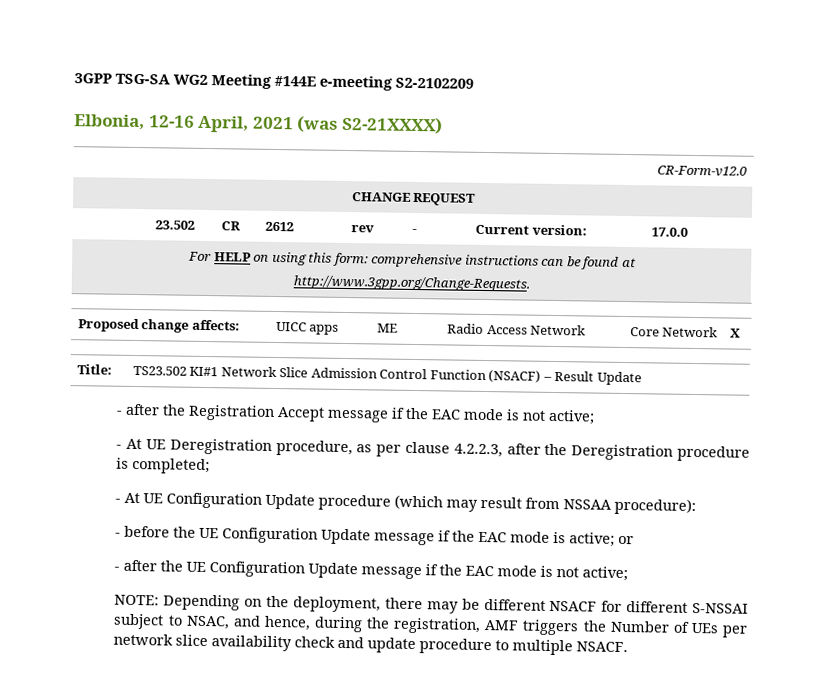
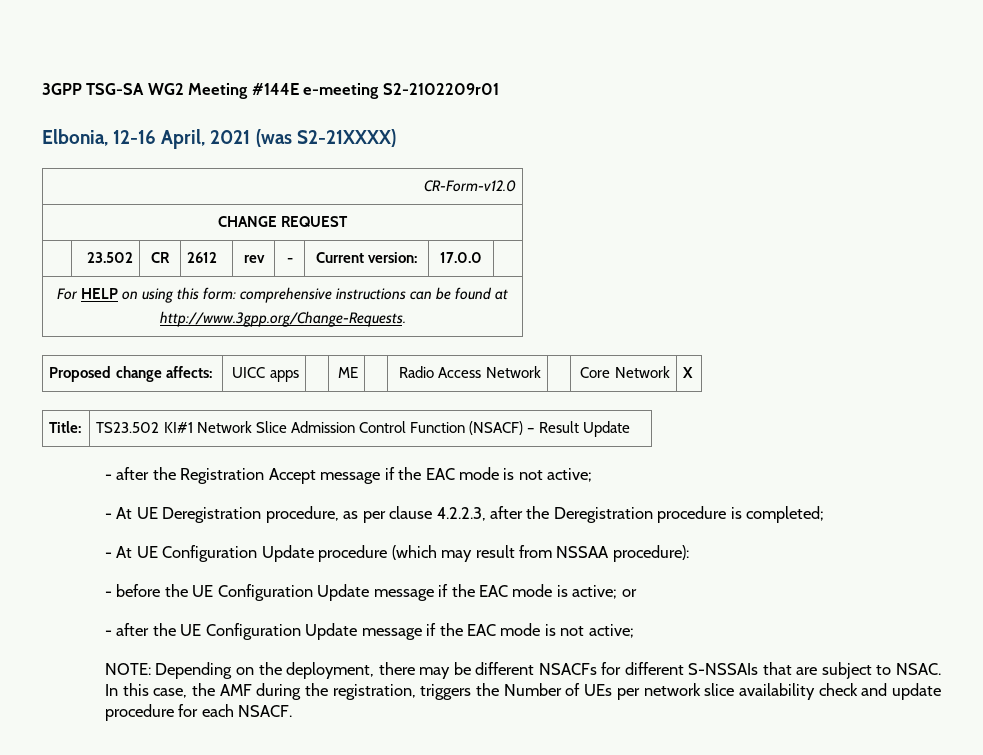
[395,77,474,89] S2-2102209 -> [382,83,499,95] S2-2102209r01
[549,600,598,612] NSACF -> [538,663,597,675] NSACFs
[691,602,748,614] [113,613,311,631] S-NSSAI subject to NSAC, and hence, -> [688,662,941,679] [104,683,252,698] S-NSSAIs that are subject to NSAC. In this case, the AMF
[484,620,520,631] AMF -> (416, 692) none
[495,639,574,656] to multiple -> [178,704,234,717] for each

